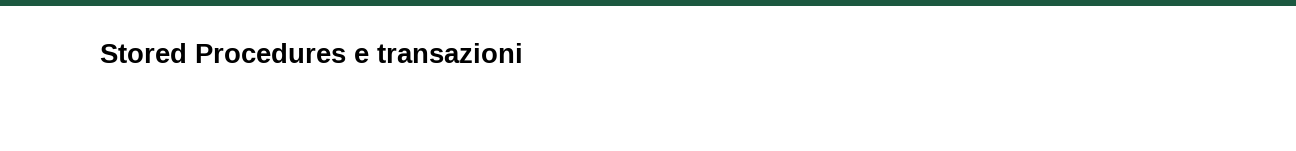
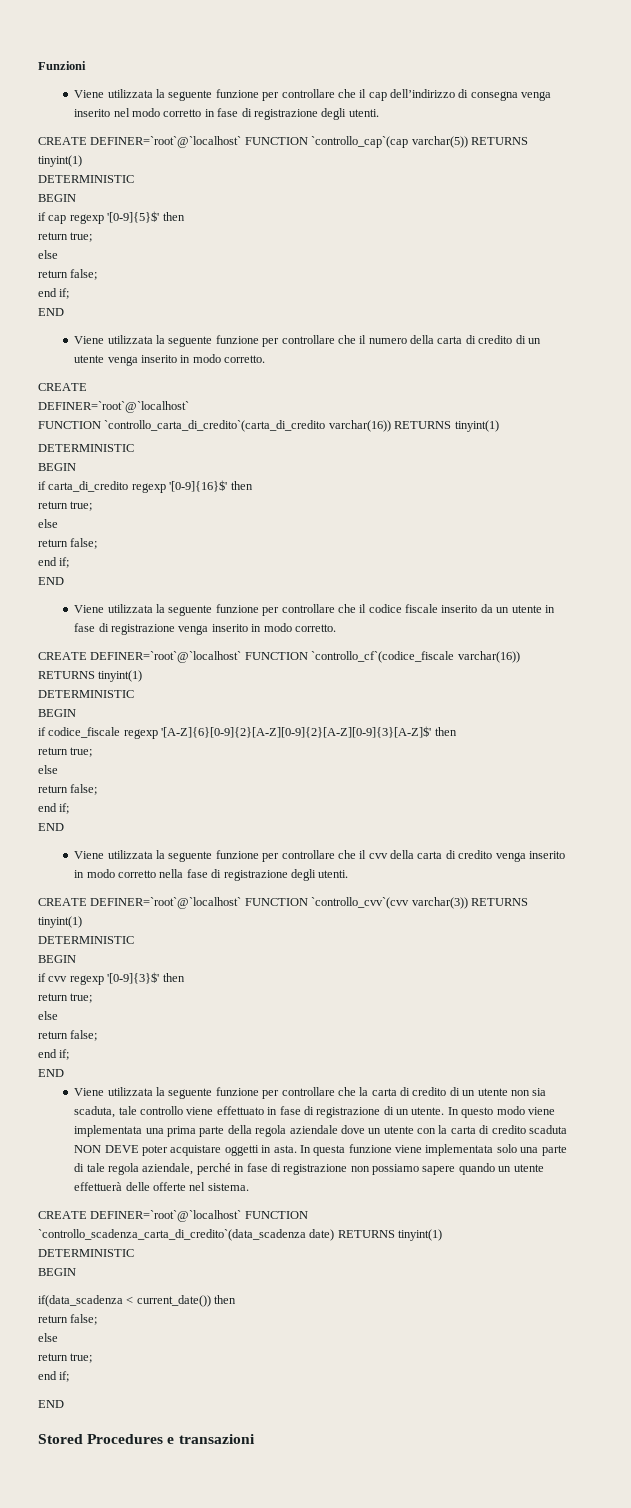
(100, 53) none -> [38,61,86,70] [74,89,552,101] [74,108,379,120] [38,136,528,148] [38,155,82,167] [38,175,134,183] [38,194,76,202] [38,211,185,224] [38,232,93,242] [38,250,58,259] [38,269,98,280] [38,288,70,299] [38,308,64,316] [74,335,541,347] [74,354,266,366] [38,383,87,391] [38,401,189,413] [38,420,499,432] [38,444,134,452] [38,463,76,471] [38,480,253,493] [38,501,93,511] [38,519,58,528] [38,538,98,549] [38,557,70,568] [38,577,64,585] [74,604,555,616] [74,623,336,635] [38,651,520,663] [38,670,143,682] [38,690,134,698] [38,709,76,717] [38,726,457,739] [38,747,93,757] [38,765,58,774] [38,784,98,795] [38,803,70,814] [38,823,64,831] [74,850,565,862] [74,869,349,881] [38,897,528,909] [38,916,82,928] [38,936,134,944] [38,955,76,963] [38,972,185,985] [38,993,93,1003] [38,1011,58,1020] [38,1030,98,1041] [38,1049,70,1060] [38,1069,64,1077] [74,1087,547,1099] [74,1106,555,1118] [74,1125,567,1137] [74,1144,567,1156] [74,1163,544,1175] [74,1182,249,1191] [38,1210,308,1222] [38,1229,443,1241] [38,1249,134,1257] [38,1268,76,1276] [38,1295,237,1307] [38,1314,98,1325] [38,1333,58,1342] [38,1353,93,1363] [38,1371,70,1382] [38,1400,64,1408] Funzioni // Viene utilizzata la seguente funzione per controllare che il cap dell’indirizzo di consegna venga inserito nel modo corretto in fase di registrazione degli utenti. // CREATE DEFINER=`root`@`localhost` FUNCTION `controllo_cap`(cap varchar(5)) RETURNS tinyint(1) // DETERMINISTIC // BEGIN // if cap regexp '[0-9]{5}$' then // return true; // else // return false; // end if; // END // Viene utilizzata la seguente funzione per controllare che il numero della carta di credito di un utente venga inserito in modo corretto. // CREATE // DEFINER=`root`@`localhost` // FUNCTION `controllo_carta_di_credito`(carta_di_credito varchar(16)) RETURNS tinyint(1) // DETERMINISTIC // BEGIN // if carta_di_credito regexp '[0-9]{16}$' then // return true; // else // return false; // end if; // END // Viene utilizzata la seguente funzione per controllare che il codice fiscale inserito da un utente in fase di registrazione venga inserito in modo corretto. // CREATE DEFINER=`root`@`localhost` FUNCTION `controllo_cf`(codice_fiscale varchar(16)) RETURNS tinyint(1) // DETERMINISTIC // BEGIN // if codice_fiscale regexp '[A-Z]{6}[0-9]{2}[A-Z][0-9]{2}[A-Z][0-9]{3}[A-Z]$' then // return true; // else // return false; // end if; // END // Viene utilizzata la seguente funzione per controllare che il cvv della carta di credito venga inserito in modo corretto nella fase di registrazione degli utenti. // CREATE DEFINER=`root`@`localhost` FUNCTION `controllo_cvv`(cvv varchar(3)) RETURNS tinyint(1) // DETERMINISTIC // BEGIN // if cvv regexp '[0-9]{3}$' then // return true; // else // return false; // end if; // END // Viene utilizzata la seguente funzione per controllare che la carta di credito di un utente non sia scaduta, tale controllo viene effettuato in fase di registrazione di un utente. In questo modo viene implementata una prima parte della regola aziendale dove un utente con la carta di credito scaduta NON DEVE poter acquistare oggetti in asta. In questa funzione viene implementata solo una parte di tale regola aziendale, perché in fase di registrazione non possiamo sapere quando un utente effettuerà delle offerte nel sistema. // CREATE DEFINER=`root`@`localhost` FUNCTION `controllo_scadenza_carta_di_credito`(data_scadenza date) RETURNS tinyint(1) // DETERMINISTIC // BEGIN // if(data_scadenza < current_date()) then // return false; // else // return true; // end if; // END //

